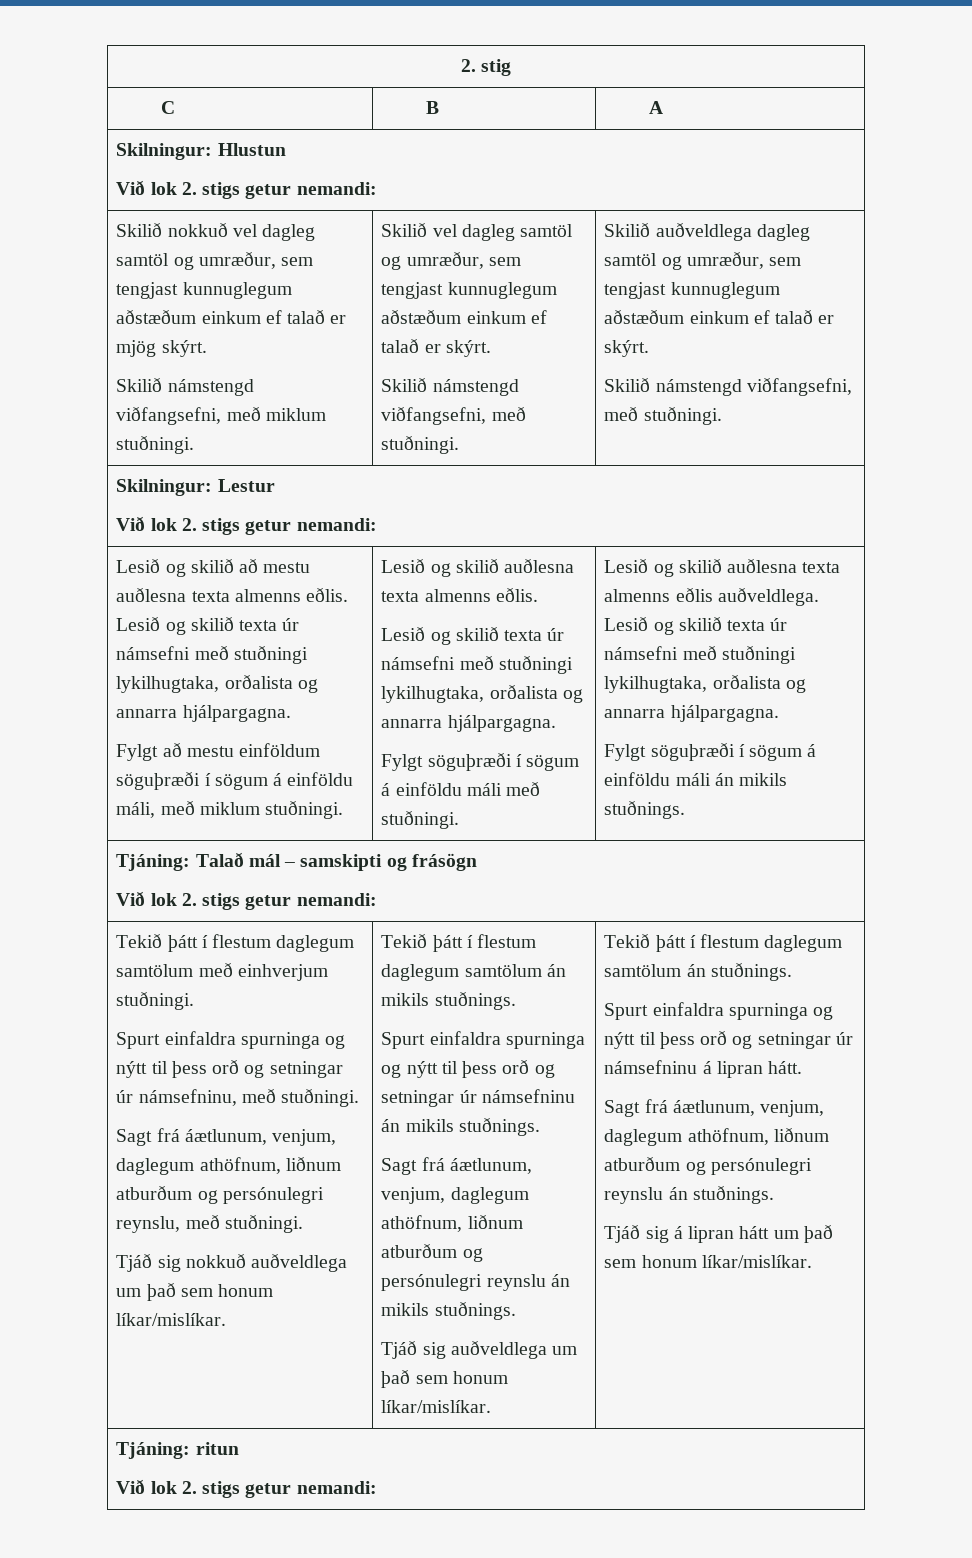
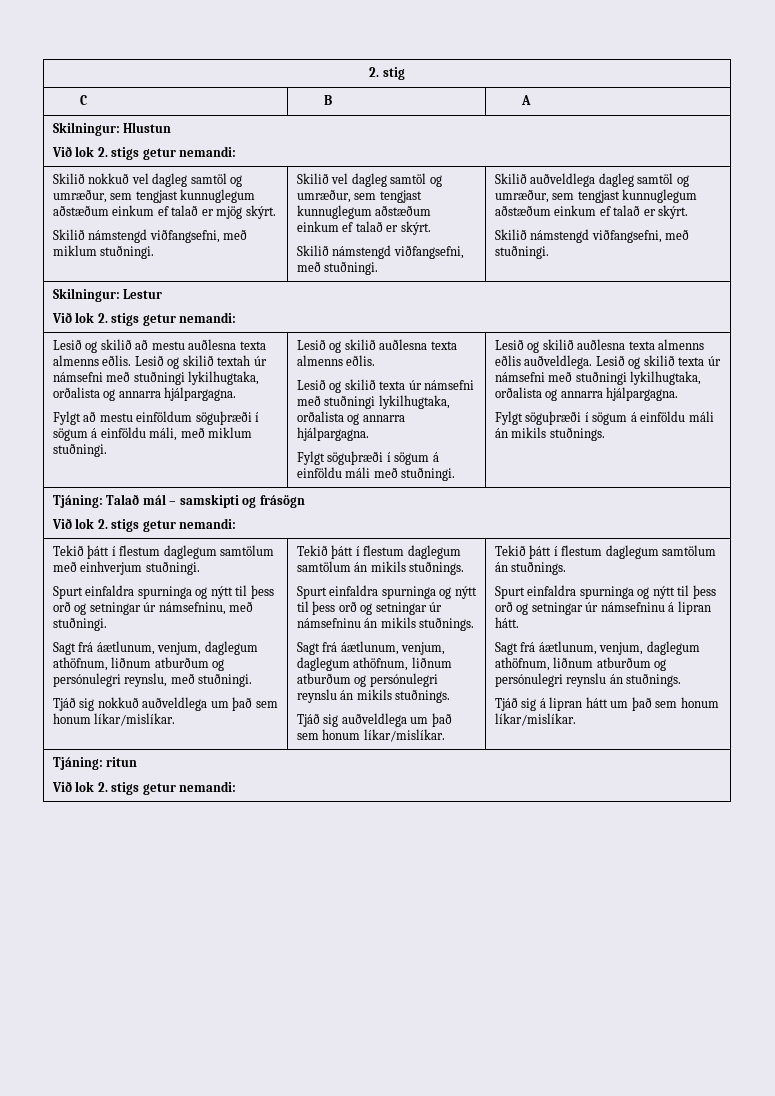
[239,620,278,631] texta -> [217,355,251,366] textah

